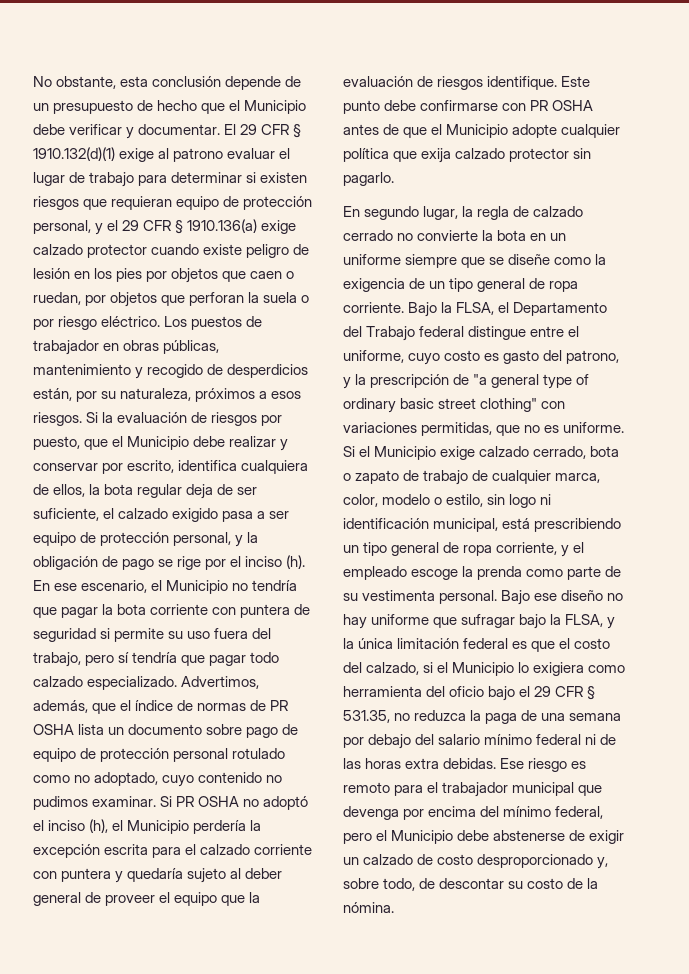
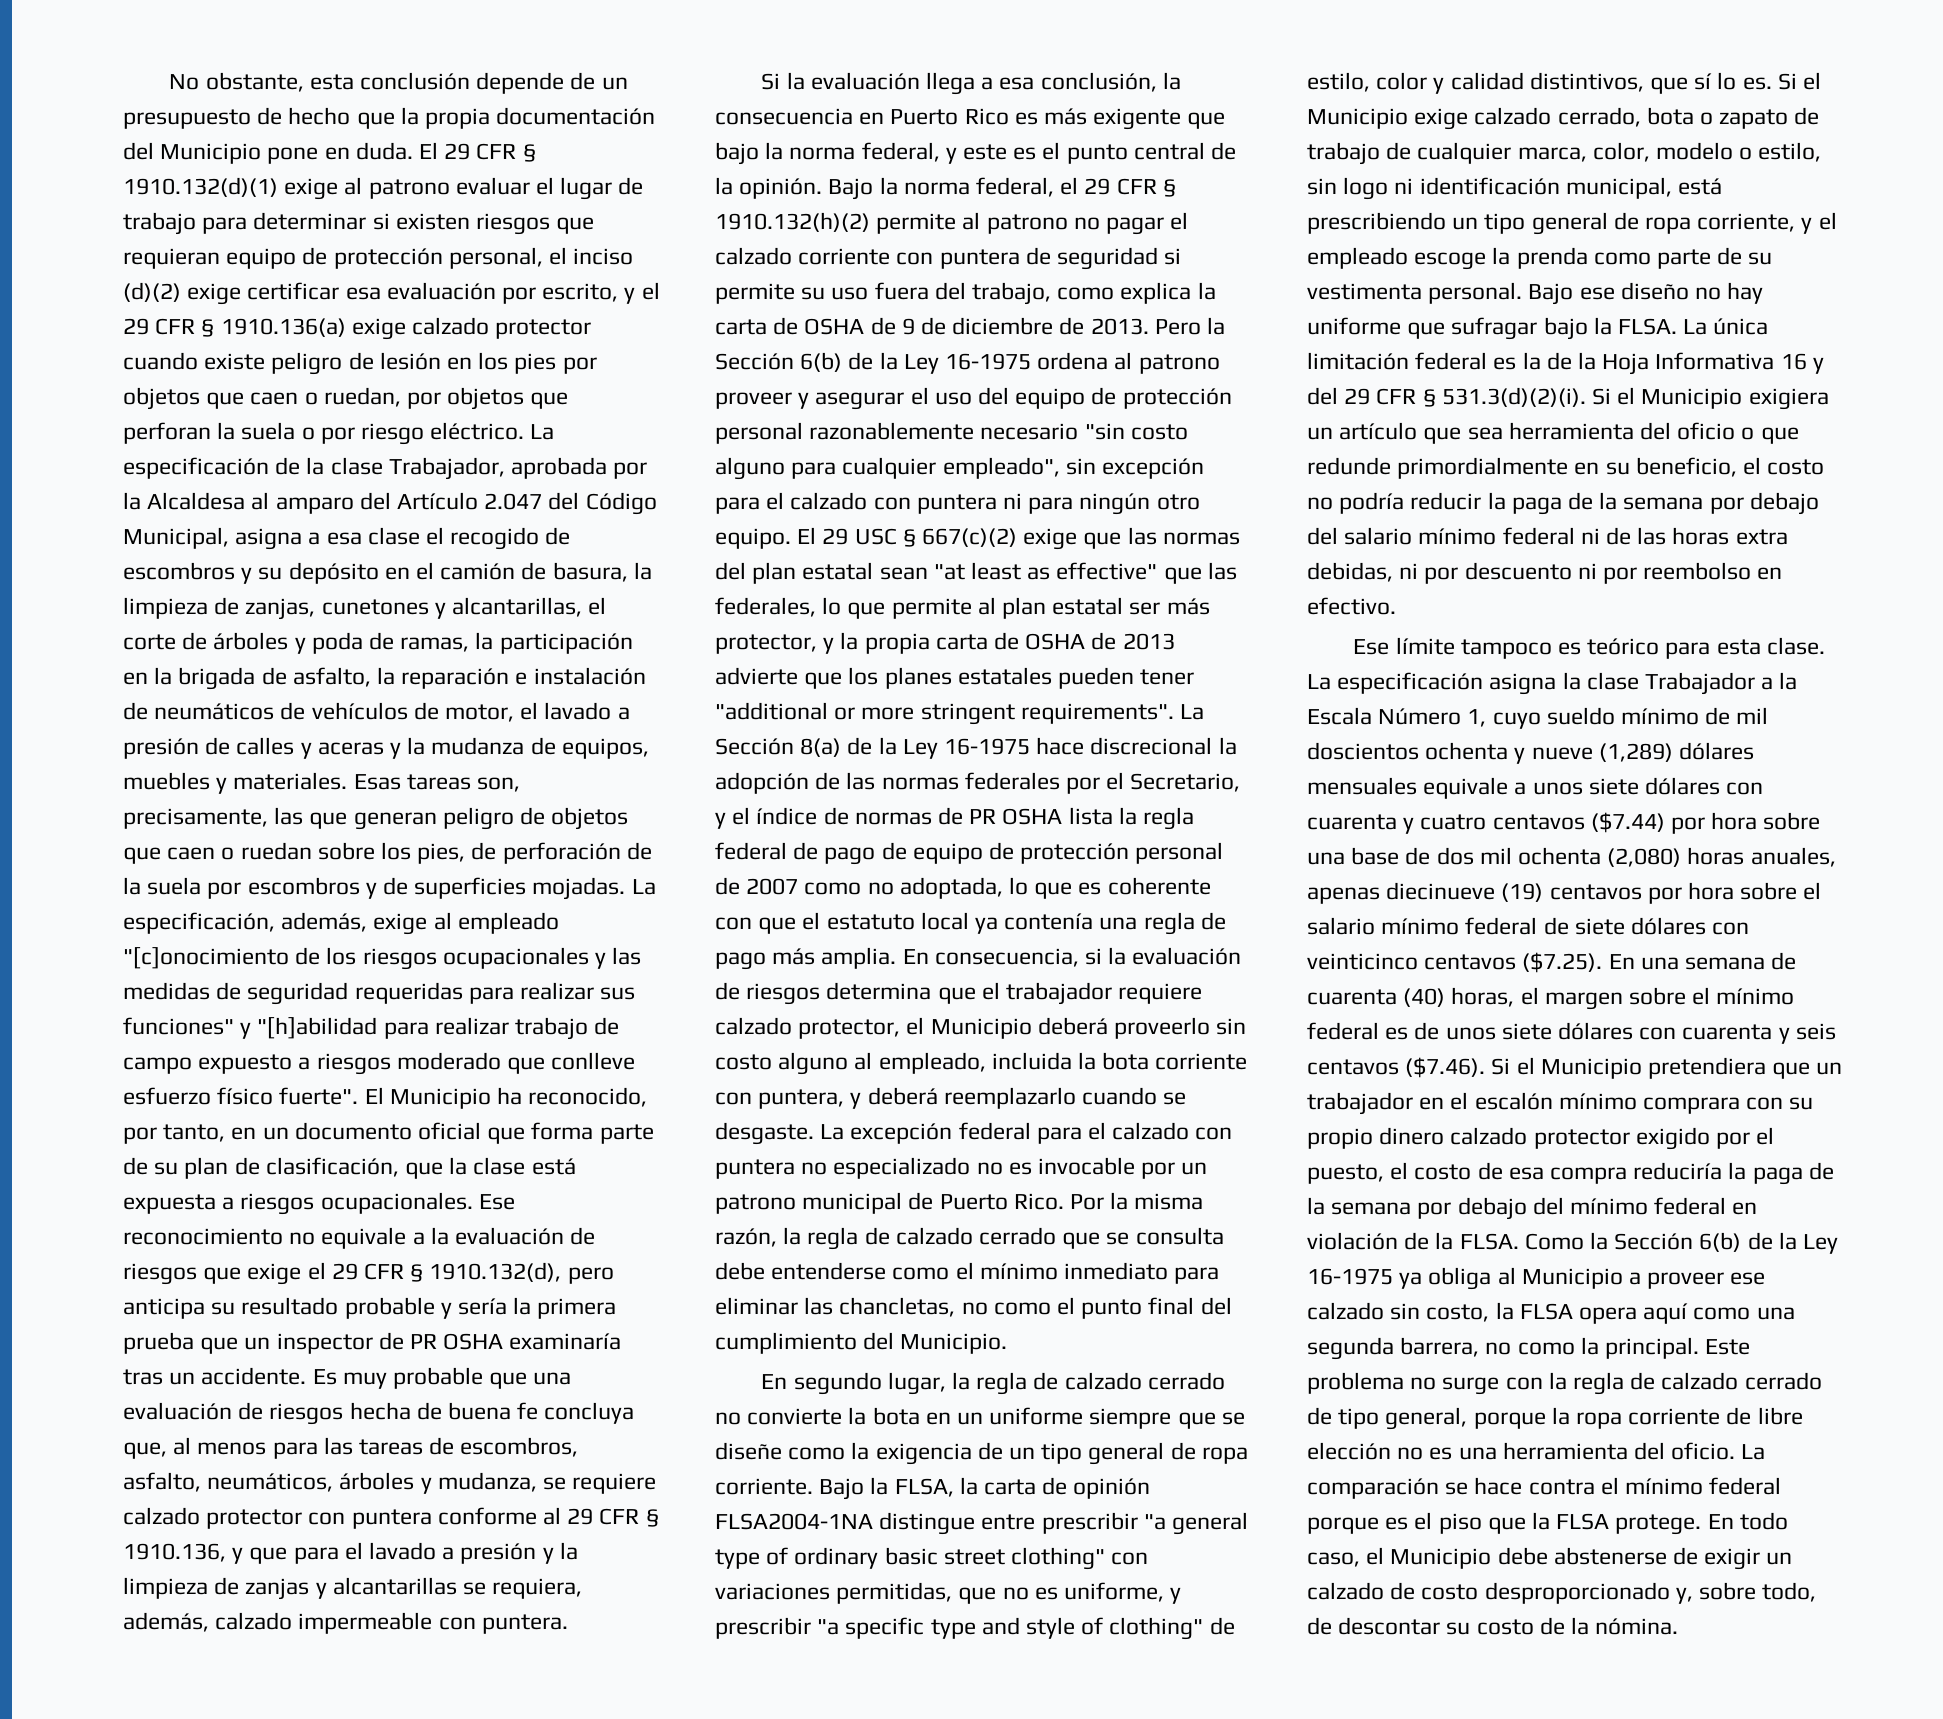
[229,100,307,114] [33,124,221,139] el Municipio debe verificar y documentar. -> [400,107,656,129] [123,142,413,164] la propia documentación del Municipio pone en duda.
(91, 227) none -> [549,247,634,265] [123,282,619,305] el inciso (d)(2) exige certificar esa evaluación por escrito,
[164,316,263,330] [33,340,220,355] [33,364,309,379] [33,388,302,402] [33,412,283,426] [33,436,289,451] [33,460,309,474] [33,484,258,499] [33,508,290,522] [33,532,259,547] [33,555,306,570] [33,580,298,594] [33,604,147,618] Los puestos de trabajador en obras públicas, mantenimiento y recogido de desperdicios están, por su naturaleza, próximos a esos riesgos. Si la evaluación de riesgos por puesto, que el Municipio debe realizar y conservar por escrito, identifica cualquiera de ellos, la bota regular deja de ser suficiente, el calzado exigido pasa a ser equipo de protección personal, y la obligación de pago se rige por el inciso (h). En ese escenario, el Municipio no tendría que pagar la bota -> [530,424,555,440] [123,457,648,480] [123,492,657,515] [123,527,571,550] [123,562,652,584] [123,597,607,620] [123,632,633,654] [123,667,646,690] [123,702,630,722] [123,737,649,759] [123,772,521,794] [123,807,629,830] [123,842,652,864] [123,877,656,900] [123,912,559,935] [123,947,642,970] [123,982,636,1005] [123,1017,620,1040] [123,1052,636,1075] [123,1087,648,1109] [123,1122,654,1144] [123,1157,576,1179] [123,1192,515,1215] [123,1227,596,1249] [123,1262,614,1285] [123,1297,617,1319] [123,1332,622,1354] [123,1367,572,1389] [123,1402,635,1425] [123,1437,579,1459] [123,1472,657,1494] [123,1507,659,1529] [123,1542,578,1564] [123,1577,583,1600] [123,1612,568,1634] [761,72,1181,95] [715,108,1226,130] [715,142,1237,165] [715,177,1176,200] [715,212,1189,235] [715,247,792,265] La especificación de la clase Trabajador, aprobada por la Alcaldesa al amparo del Artículo 2.047 del Código Municipal, asigna a esa clase el recogido de escombros y su depósito en el camión de basura, la limpieza de zanjas, cunetones y alcantarillas, el corte de árboles y poda de ramas, la participación en la brigada de asfalto, la reparación e instalación de neumáticos de vehículos de motor, el lavado a presión de calles y aceras y la mudanza de equipos, muebles y materiales. Esas tareas son, precisamente, las que generan peligro de objetos que caen o ruedan sobre los pies, de perforación de la suela por escombros y de superficies mojadas. La especificación, además, exige al empleado "[c]onocimiento de los riesgos ocupacionales y las medidas de seguridad requeridas para realizar sus funciones" y "[h]abilidad para realizar trabajo de campo expuesto a riesgos moderado que conlleve esfuerzo físico fuerte". El Municipio ha reconocido, por tanto, en un documento oficial que forma parte de su plan de clasificación, que la clase está expuesta a riesgos ocupacionales. Ese reconocimiento no equivale a la evaluación de riesgos que exige el 29 CFR § 1910.132(d), pero anticipa su resultado probable y sería la primera prueba que un inspector de PR OSHA examinaría tras un accidente. Es muy probable que una evaluación de riesgos hecha de buena fe concluya que, al menos para las tareas de escombros, asfalto, neumáticos, árboles y mudanza, se requiere calzado protector con puntera conforme al 29 CFR § 1910.136, y que para el lavado a presión y la limpieza de zanjas y alcantarillas se requiera, además, calzado impermeable con puntera. // Si la evaluación llega a esa conclusión, la consecuencia en Puerto Rico es más exigente que bajo la norma federal, y este es el punto central de la opinión. Bajo la norma federal, el 29 CFR § 1910.132(h)(2) permite al patrono no pagar el calzado
[85,652,280,666] [33,676,260,690] [33,700,117,714] pero sí tendría que pagar todo calzado especializado. Advertimos, además, que -> [1057,282,1216,304] [715,317,1226,335] [715,352,1220,374] [715,387,1232,410] [715,422,1188,444] [715,457,1205,480] [715,492,1200,515] [715,527,1240,550] [715,562,1237,584] [715,597,1210,619] [715,632,1175,654] [715,667,1195,689] [715,702,1205,725] [715,737,1237,759] [715,772,1241,794] [715,812,726,829] como explica la carta de OSHA de 9 de diciembre de 2013. Pero la Sección 6(b) de la Ley 16-1975 ordena al patrono proveer y asegurar el uso del equipo de protección personal razonablemente necesario "sin costo alguno para cualquier empleado", sin excepción para el calzado con puntera ni para ningún otro equipo. El 29 USC § 667(c)(2) exige que las normas del plan estatal sean "at least as effective" que las federales, lo que permite al plan estatal ser más protector, y la propia carta de OSHA de 2013 advierte que los planes estatales pueden tener "additional or more stringent requirements". La Sección 8(a) de la Ley 16-1975 hace discrecional la adopción de las normas federales por el Secretario, y
[108,724,243,735] un documento sobre -> [1118,807,1195,830] [715,842,819,860] la regla federal de
[232,748,286,759] [33,772,283,787] [33,796,309,810] [33,819,262,834] [33,844,313,858] [33,868,283,883] [33,892,261,906] [343,76,591,90] [343,100,594,114] [343,124,621,138] [343,148,592,163] [343,172,394,186] rotulado como no adoptado, cuyo contenido no pudimos examinar. Si PR OSHA no adoptó el inciso (h), el Municipio perdería la excepción escrita para el calzado corriente con puntera y quedaría sujeto al deber general de proveer el equipo que la evaluación de riesgos identifique. Este punto debe confirmarse con PR OSHA antes de que el Municipio adopte cualquier política que exija calzado protector sin pagarlo. -> [715,877,1211,899] [715,912,1226,935] [715,947,1242,970] [715,982,1203,1005] [715,1017,1247,1039] [715,1052,1248,1075] [715,1087,1187,1109] [715,1122,1233,1145] [715,1157,1208,1179] [715,1192,1204,1214] [715,1227,1224,1250] [715,1262,1220,1284] [715,1297,1232,1319] [715,1332,1008,1354] de 2007 como no adoptada, lo que es coherente con que el estatuto local ya contenía una regla de pago más amplia. En consecuencia, si la evaluación de riesgos determina que el trabajador requiere calzado protector, el Municipio deberá proveerlo sin costo alguno al empleado, incluida la bota corriente con puntera, y deberá reemplazarlo cuando se desgaste. La excepción federal para el calzado con puntera no especializado no es invocable por un patrono municipal de Puerto Rico. Por la misma razón, la regla de calzado cerrado que se consulta debe entenderse como el mínimo inmediato para eliminar las chancletas, no como el punto final del cumplimiento del Municipio.
[498,302,608,316] [343,326,580,341] [343,350,620,365] [343,374,470,389] el Departamento del Trabajo federal distingue entre el uniforme, cuyo costo es gasto del patrono, y la prescripción de -> [959,1477,1151,1499] [715,1512,1138,1535] la carta de opinión FLSA2004-1NA distingue entre prescribir
[563,422,625,433] uniforme. -> [1064,1582,1182,1604] [715,1617,1235,1640] [1307,72,1772,94] uniforme, y prescribir "a specific type and style of clothing" de estilo, color y calidad distintivos, que sí lo es.
[565,614,616,629] [343,638,354,649] FLSA, y la -> [1618,318,1708,335] FLSA. La
[531,638,611,652] [343,662,626,676] [343,686,596,701] [343,710,566,724] que el costo del calzado, si el Municipio lo exigiera como herramienta del oficio bajo el 29 CFR § 531.35, no reduzca la paga de una -> [1522,352,1824,375] [1307,387,1829,410] [1307,422,1799,444] [1307,457,1825,479] [1307,492,1618,515] la de la Hoja Informativa 16 y del 29 CFR § 531.3(d)(2)(i). Si el Municipio exigiera un artículo que sea herramienta del oficio o que redunde primordialmente en su beneficio, el costo no podría reducir la paga de la
[443,758,587,772] [343,782,603,797] [343,806,604,820] [343,833,372,844] debidas. Ese riesgo es remoto para el trabajador municipal que devenga por encima del mínimo federal, pero -> [1307,562,1783,584] [1307,597,1396,615] [1353,637,1825,659] [1307,672,1798,695] [1307,707,1769,729] [1307,742,1755,764] [1307,777,1764,799] [1307,812,1821,834] [1307,847,1836,867] [1307,882,1822,904] [1307,917,1750,935] [1307,952,1797,973] [1307,987,1795,1010] [1307,1022,1836,1044] [1307,1057,1843,1079] [1307,1092,1814,1115] [1307,1127,1775,1150] [1307,1162,1834,1185] [1307,1197,1758,1220] [1307,1232,1839,1254] [1307,1267,1766,1290] [1307,1302,1795,1324] [1307,1337,1751,1360] [1307,1372,1822,1395] [1307,1407,1803,1430] [1307,1442,1766,1460] [1307,1477,1782,1499] [1307,1512,1788,1535] [1307,1552,1360,1567] debidas, ni por descuento ni por reembolso en efectivo. // Ese límite tampoco es teórico para esta clase. La especificación asigna la clase Trabajador a la Escala Número 1, cuyo sueldo mínimo de mil doscientos ochenta y nueve (1,289) dólares mensuales equivale a unos siete dólares con cuarenta y cuatro centavos ($7.44) por hora sobre una base de dos mil ochenta (2,080) horas anuales, apenas diecinueve (19) centavos por hora sobre el salario mínimo federal de siete dólares con veinticinco centavos ($7.25). En una semana de cuarenta (40) horas, el margen sobre el mínimo federal es de unos siete dólares con cuarenta y seis centavos ($7.46). Si el Municipio pretendiera que un trabajador en el escalón mínimo comprara con su propio dinero calzado protector exigido por el puesto, el costo de esa compra reduciría la paga de la semana por debajo del mínimo federal en violación de la FLSA. Como la Sección 6(b) de la Ley 16-1975 ya obliga al Municipio a proveer ese calzado sin costo, la FLSA opera aquí como una segunda barrera, no como la principal. Este problema no surge con la regla de calzado cerrado de tipo general, porque la ropa corriente de libre elección no es una herramienta del oficio. La comparación se hace contra el mínimo federal porque es el piso que la FLSA protege. En todo caso,

